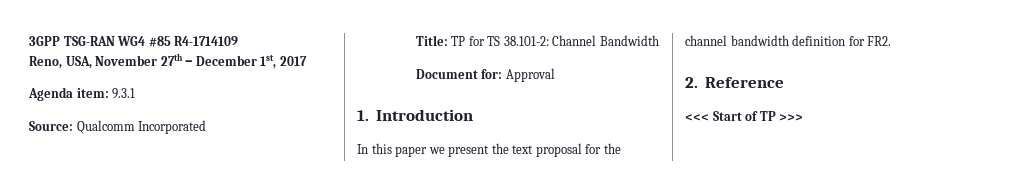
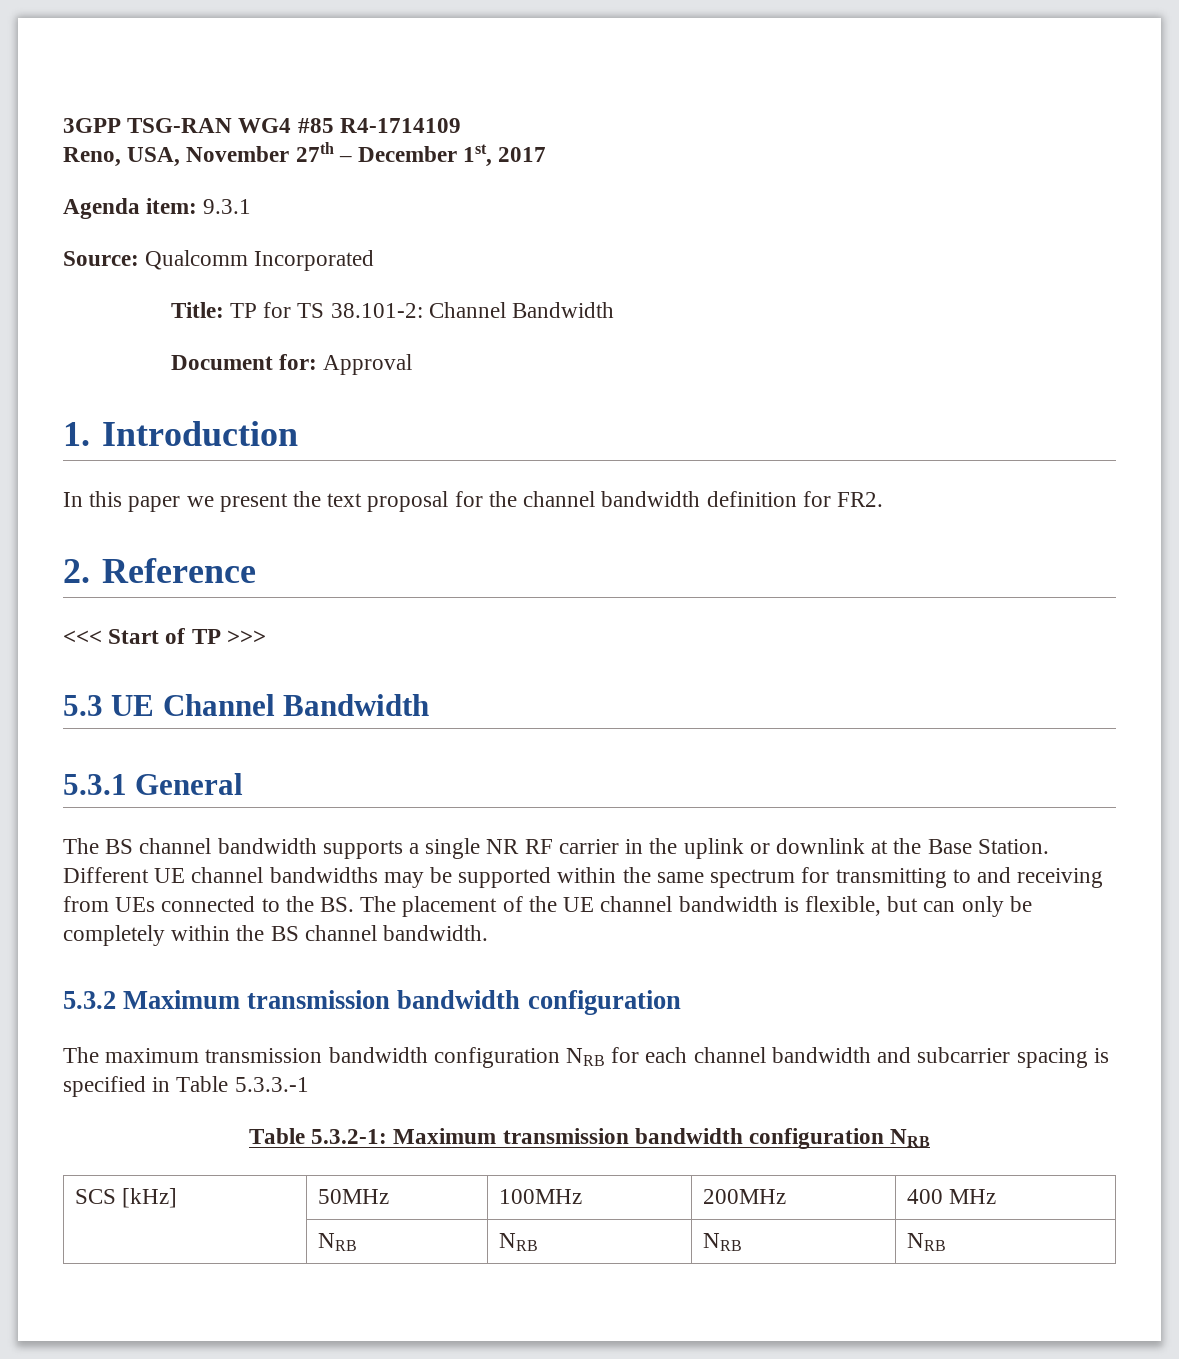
(804, 117) none -> [63,694,430,716] [63,773,244,795] [63,838,1049,859] [63,867,1104,888] [63,896,1032,917] [63,925,489,946] [63,990,681,1015] [63,1047,1109,1068] [63,1076,309,1097] [248,1128,931,1149] [74,1188,177,1208] [317,1189,389,1204] [498,1189,582,1204] [702,1189,786,1204] [906,1189,996,1204] [317,1233,357,1251] [498,1233,538,1251] [702,1233,742,1251] [906,1233,946,1251] // 5.3 UE Channel Bandwidth // 5.3.1 General // The BS channel bandwidth supports a single NR RF carrier in the uplink or downlink at the Base Station. Different UE channel bandwidths may be supported within the same spectrum for transmitting to and receiving from UEs connected to the BS. The placement of the UE channel bandwidth is flexible, but can only be completely within the BS channel bandwidth. // 5.3.2 Maximum transmission bandwidth configuration // The maximum transmission bandwidth configuration NRB for each channel bandwidth and subcarrier spacing is specified in Table 5.3.3.-1 // Table 5.3.2-1: Maximum transmission bandwidth configuration NRB // SCS [kHz] | 50MHz | 100MHz | 200MHz | 400 MHz // | NRB | NRB | NRB | NRB

